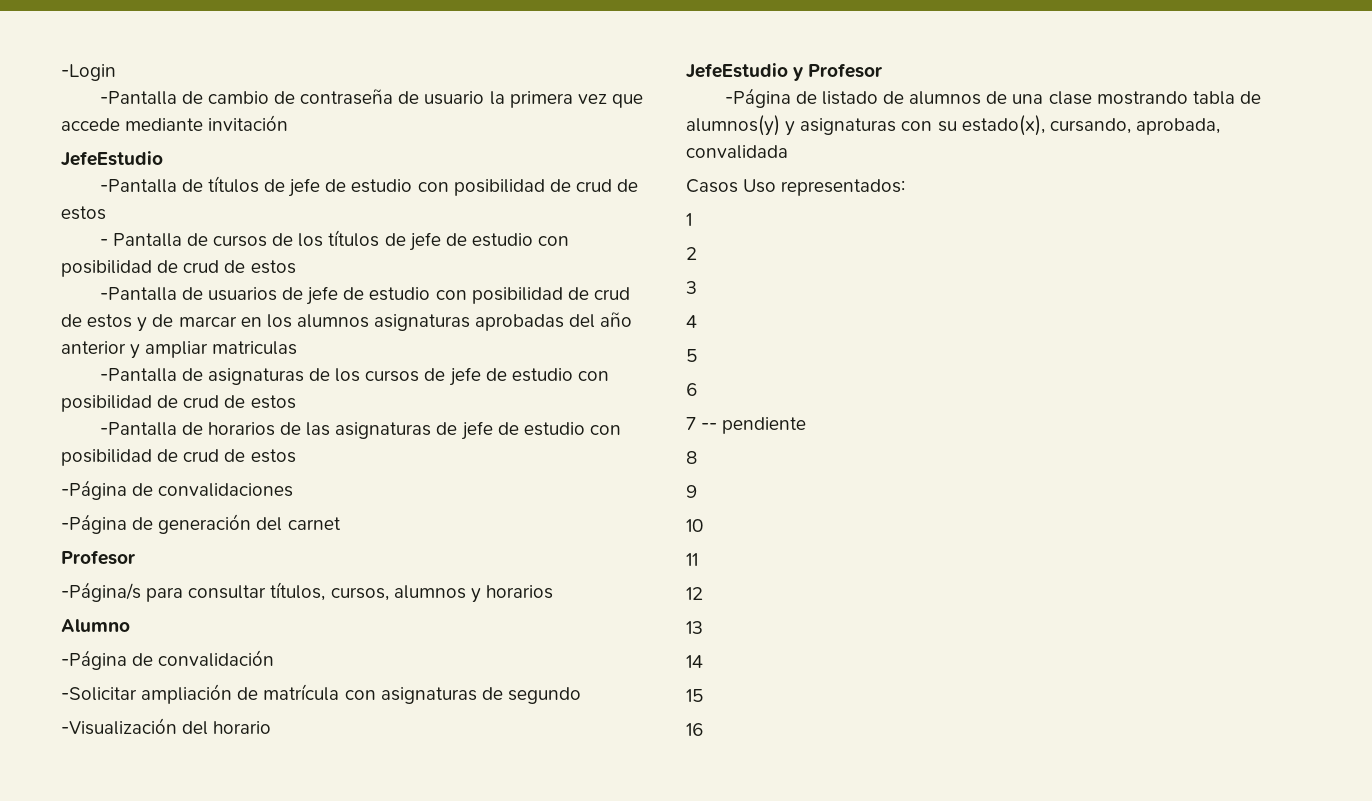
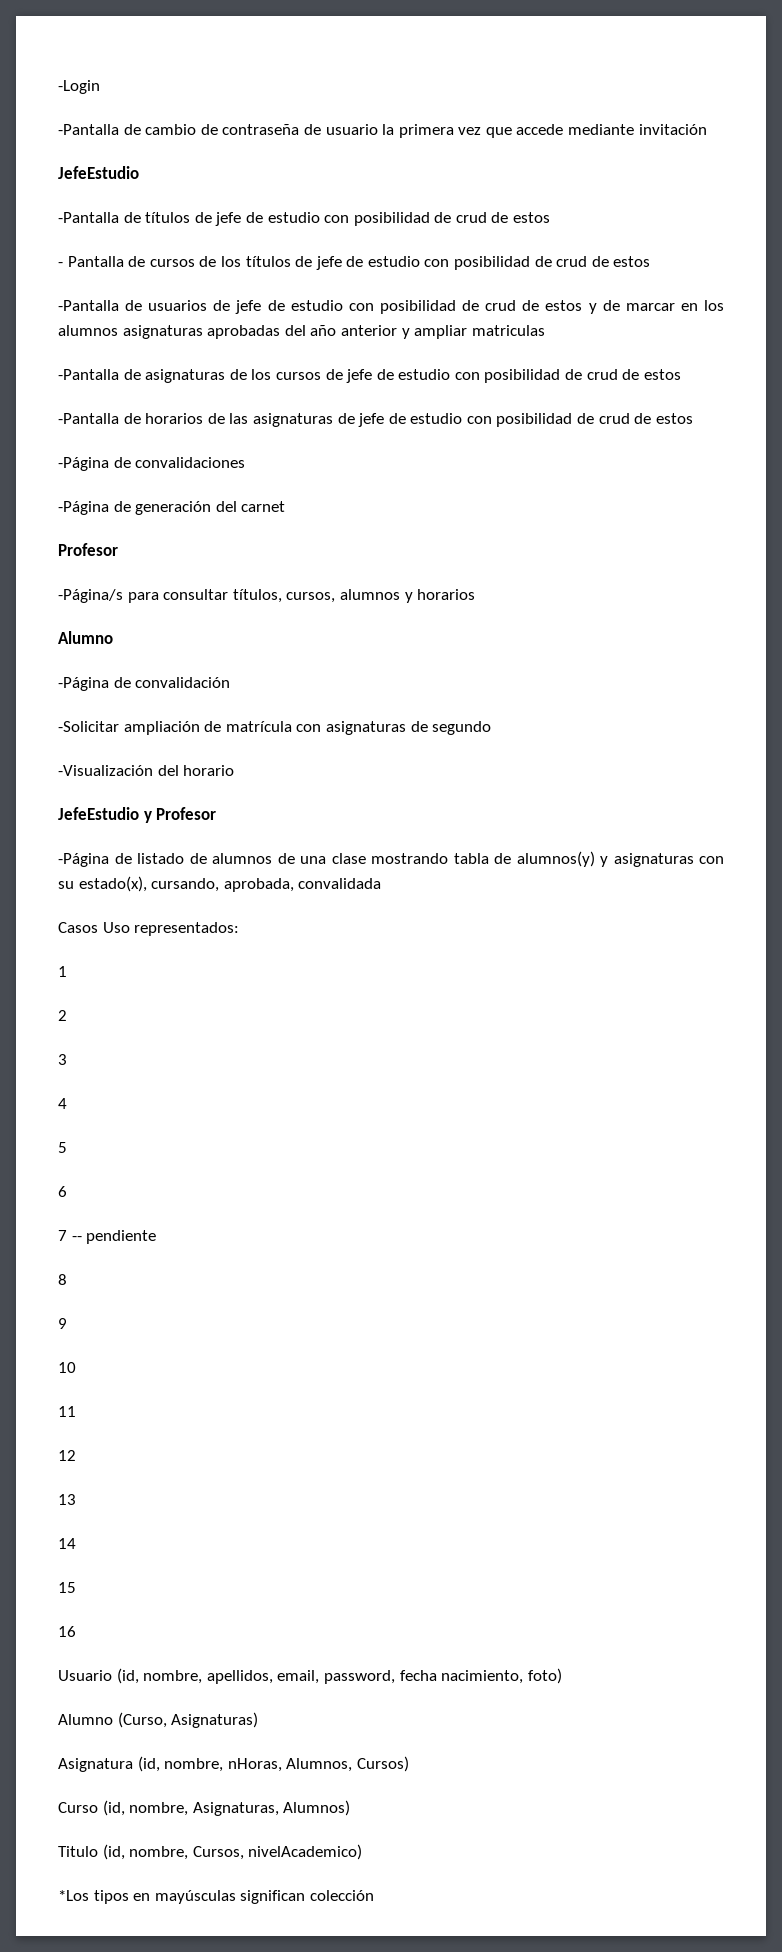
(703, 729) none -> [58,1668,562,1684] [58,1712,259,1728] [58,1756,409,1772] [58,1800,351,1816] [58,1844,363,1860] [58,1890,374,1904] // Usuario (id, nombre, apellidos, email, password, fecha nacimiento, foto) // Alumno (Curso, Asignaturas) // Asignatura (id, nombre, nHoras, Alumnos, Cursos) // Curso (id, nombre, Asignaturas, Alumnos) // Titulo (id, nombre, Cursos, nivelAcademico) // *Los tipos en mayúsculas significan colección

